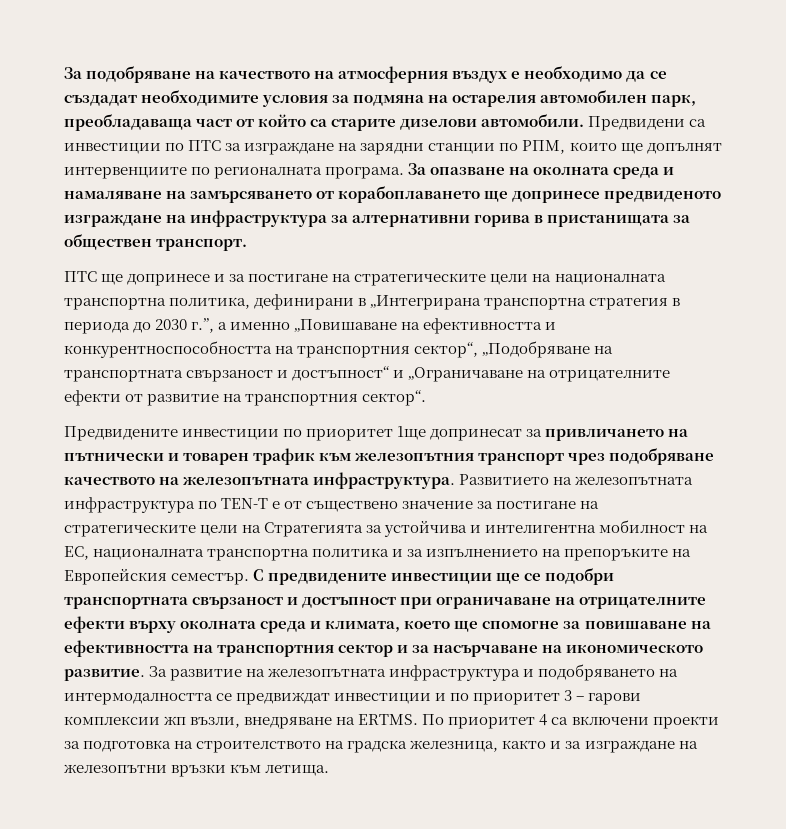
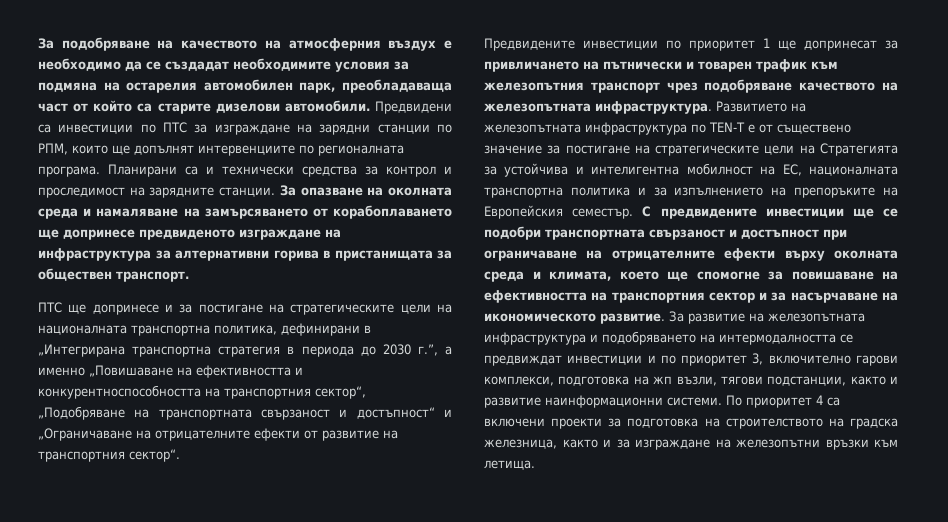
(405, 173) none -> [108,164,452,177] [38,187,276,198] Планирани са и технически средства за контрол и проследимост на зарядните станции.
[397,426,427,440] 1ще -> [763,38,796,50] 1 ще
[564,690,642,705] [64,714,419,729] 3 – гарови комплексии жп възли, внедряване на ERTMS. -> [752,353,898,366] [484,376,898,386] [484,395,722,408] 3, включително гарови комплекси, подготовка на жп възли, тягови подстанции, както и развитие наинформационни системи.

